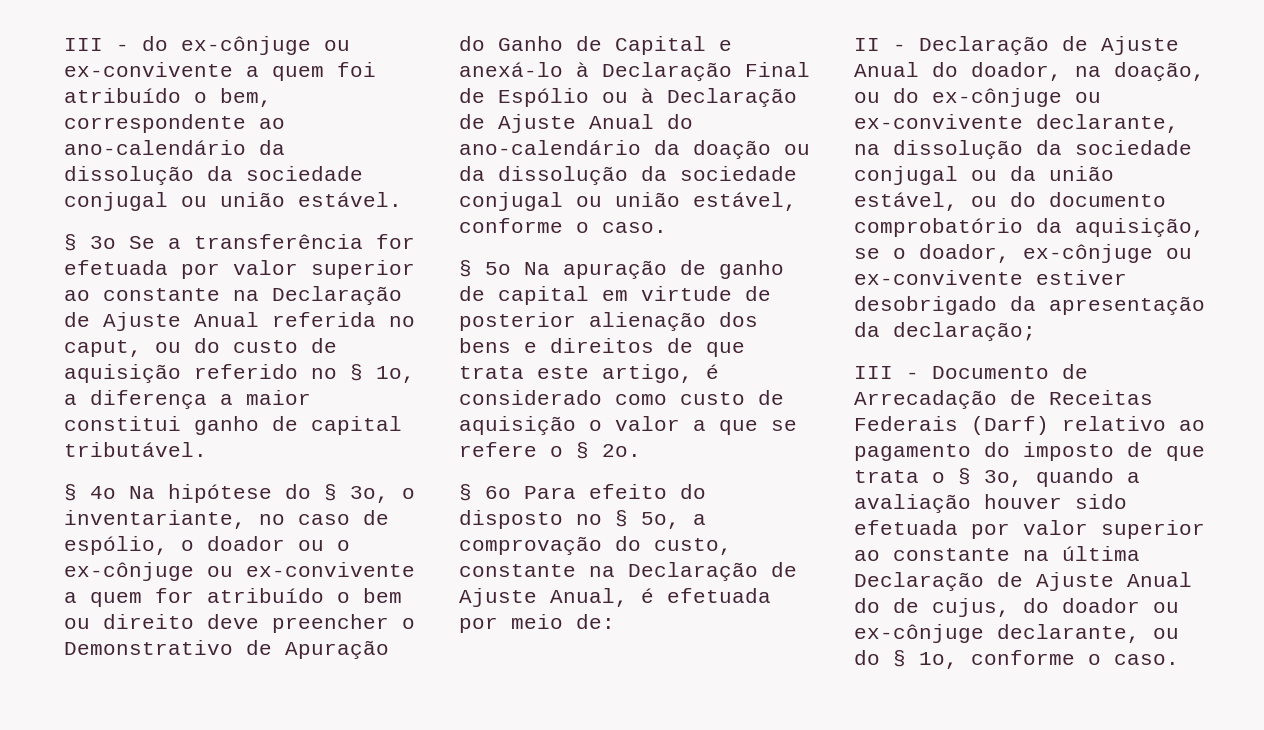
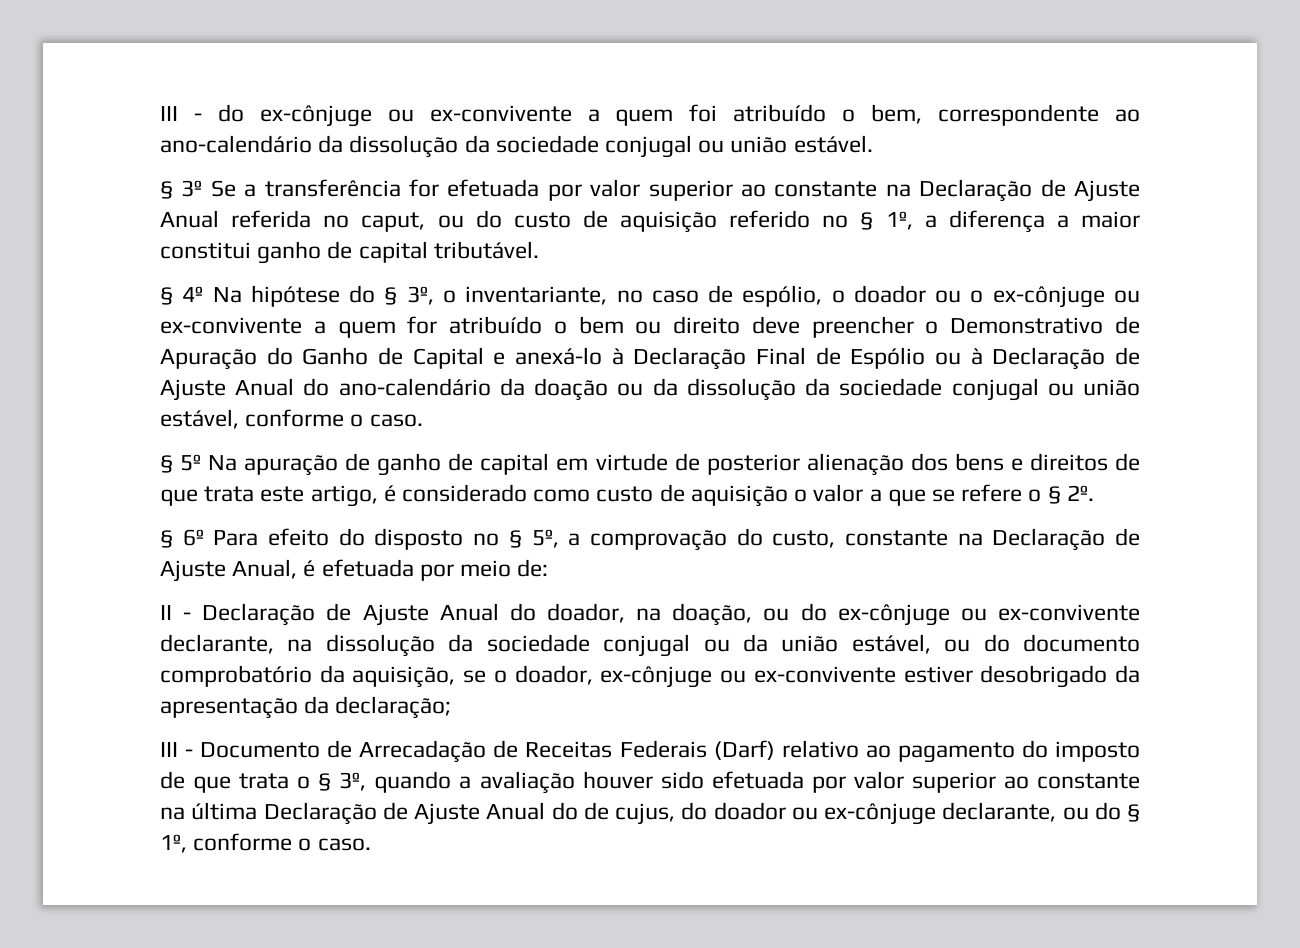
[90,236,116,249] 3o -> [181,180,203,197] 3º
[376,366,415,383] 1o, -> [885,211,913,230] 1º,
[90,486,116,499] 4o -> [182,286,204,302] 4º
[350,486,389,503] 3o, -> [406,286,434,305] 3º,
[485,262,511,275] 5o -> [180,454,202,471] 5º
[602,444,641,457] [459,484,511,501] 2o. // § 6o -> [1066,485,1094,501] [160,529,204,548] 2º. // § 6º
[641,512,680,529] 5o, -> [531,529,559,548] 5º,
[984,470,1023,487] 3o, -> [339,772,367,791] 3º,
[919,652,958,669] 1o, -> [160,834,187,853] 1º,

